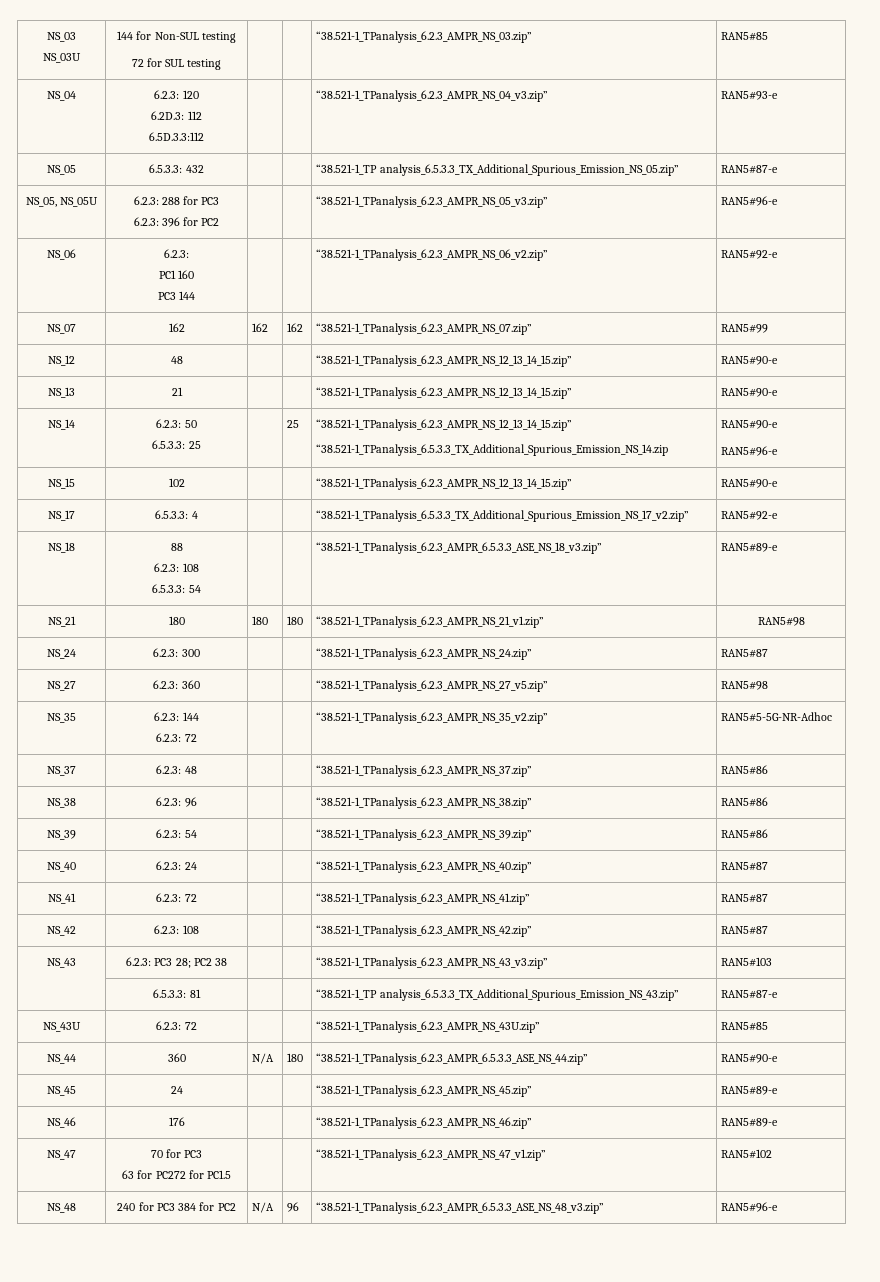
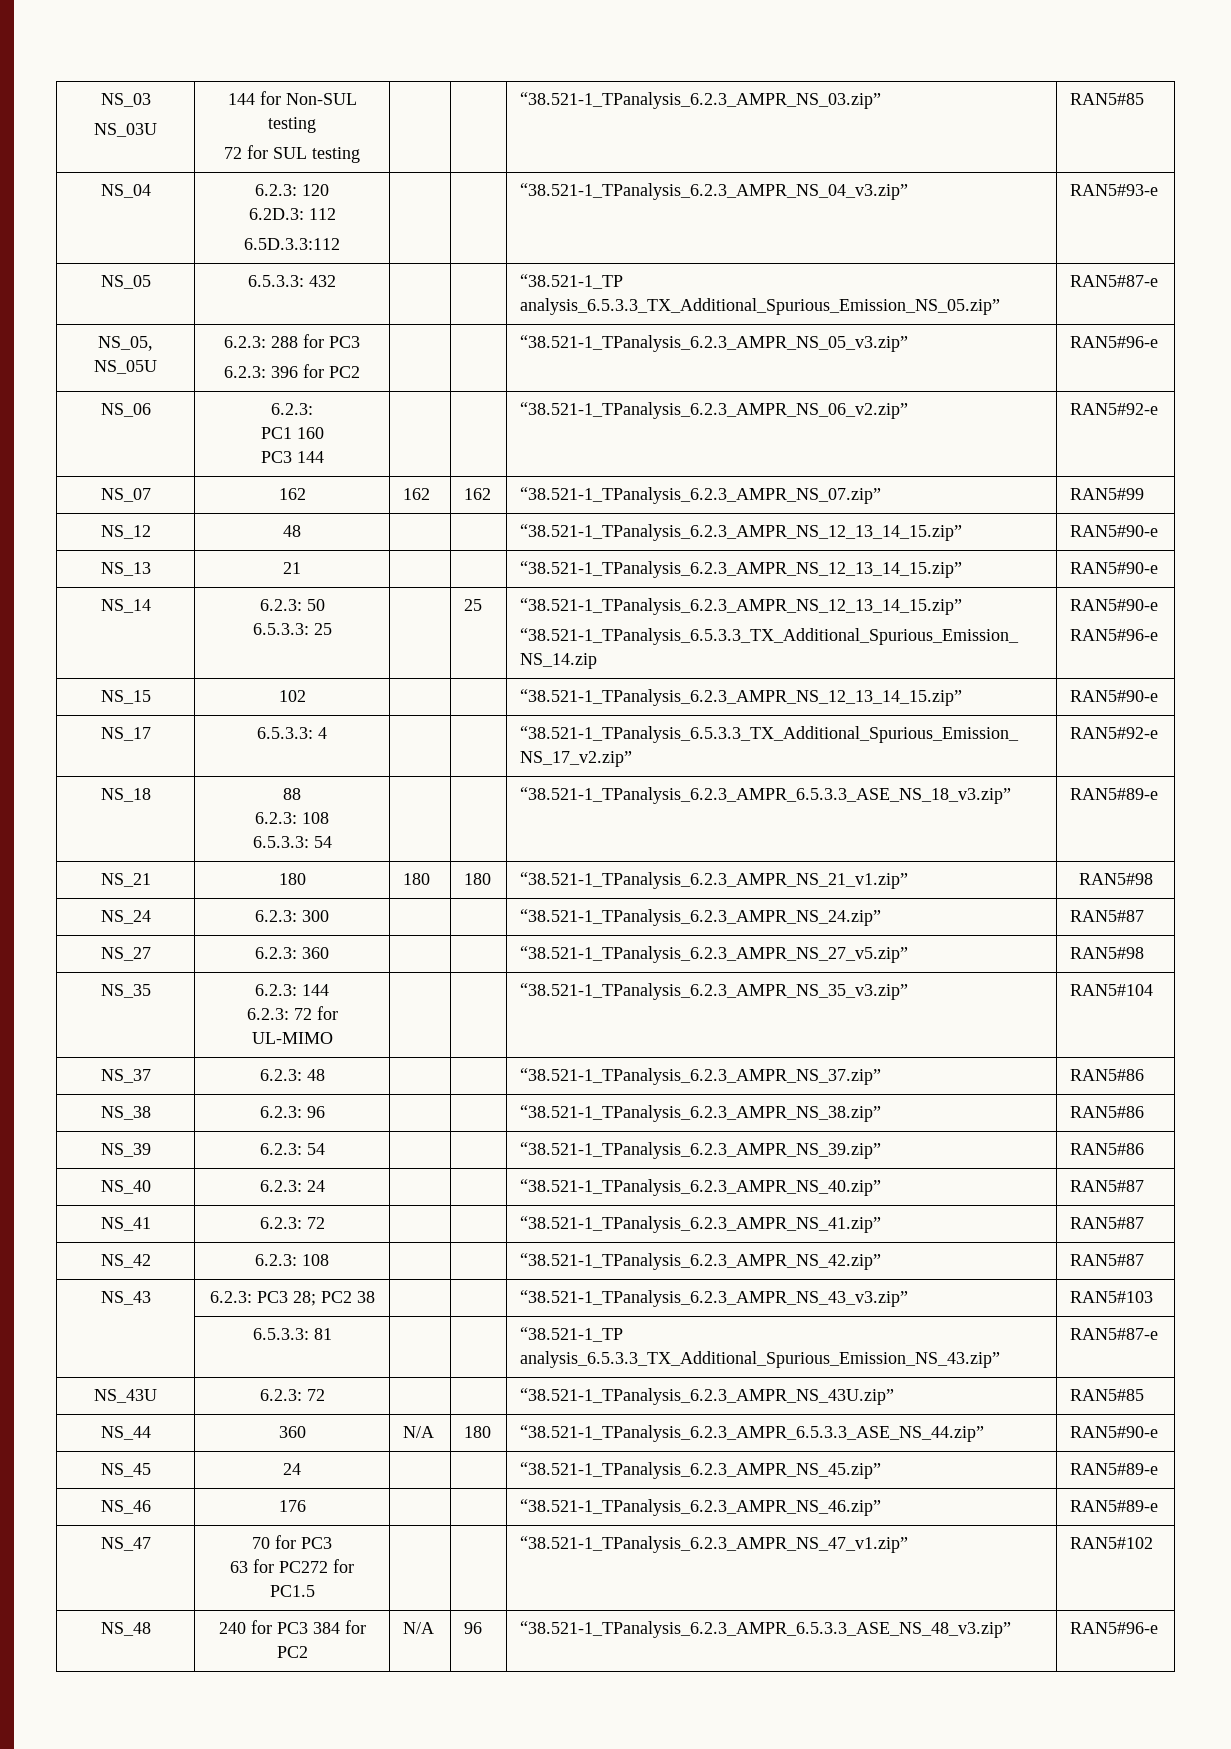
[316,712,549,724] [721,712,833,722] | | | “38.521-1_TPanalysis_6.2.3_AMPR_NS_35_v2.zip” | RAN5#5-5G-NR-Adhoc -> [316,1006,338,1020] [251,1032,333,1044] [520,983,909,1000] [1070,984,1154,996] for UL-MIMO | | | “38.521-1_TPanalysis_6.2.3_AMPR_NS_35_v3.zip” | RAN5#104

